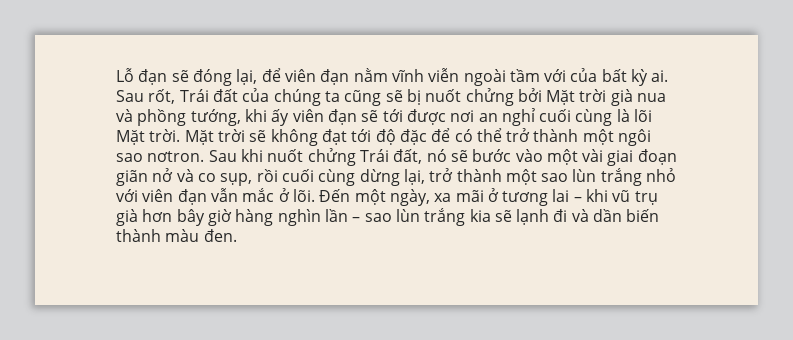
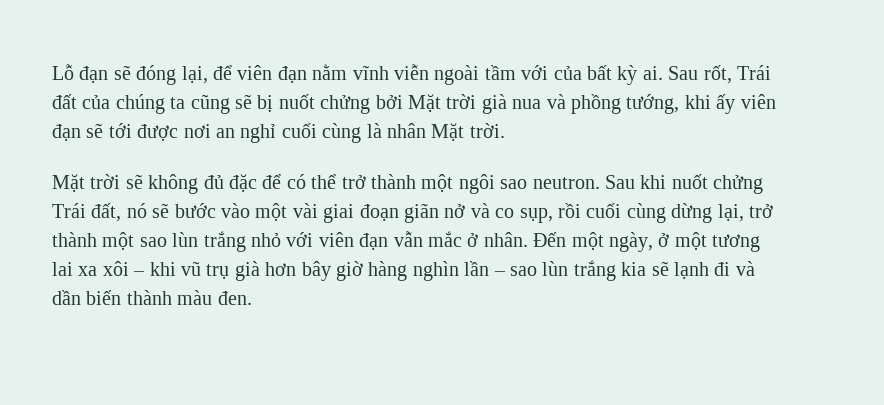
[634,109,653,122] lõi -> [386,123,426,138] nhân
(181, 135) none -> (505, 130) //
[321,129,396,145] đạt tới độ -> [203,175,224,189] đủ
[147,151,205,162] nơtron. -> [532,177,600,189] neutron.
[292,189,315,202] lõi. -> [483,232,528,247] nhân.
[434,188,570,206] xa mãi ở tương lai -> [658,232,761,252] [52,261,129,276] ở một tương lai xa xôi

